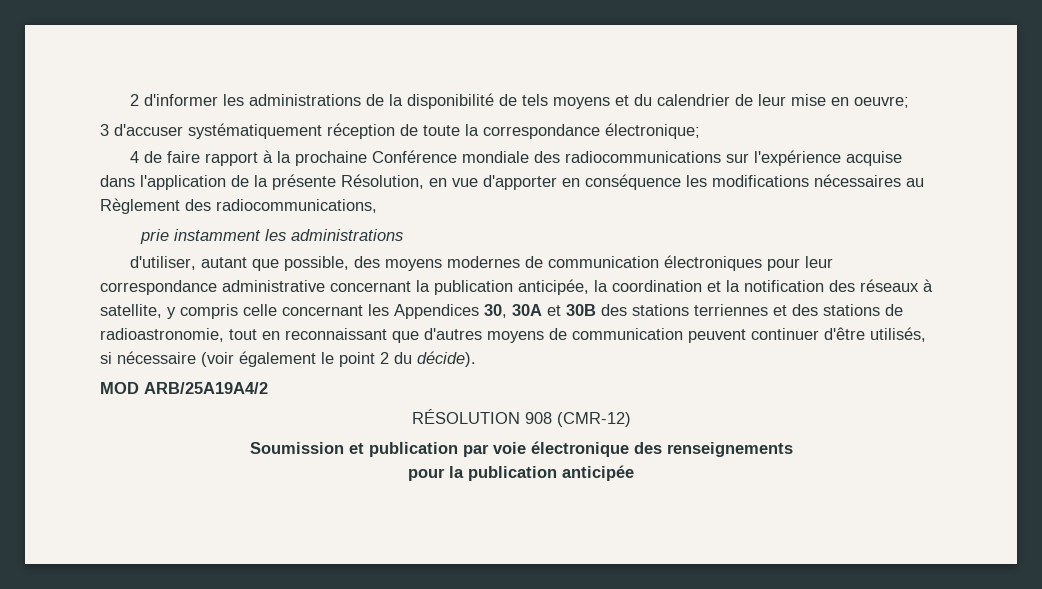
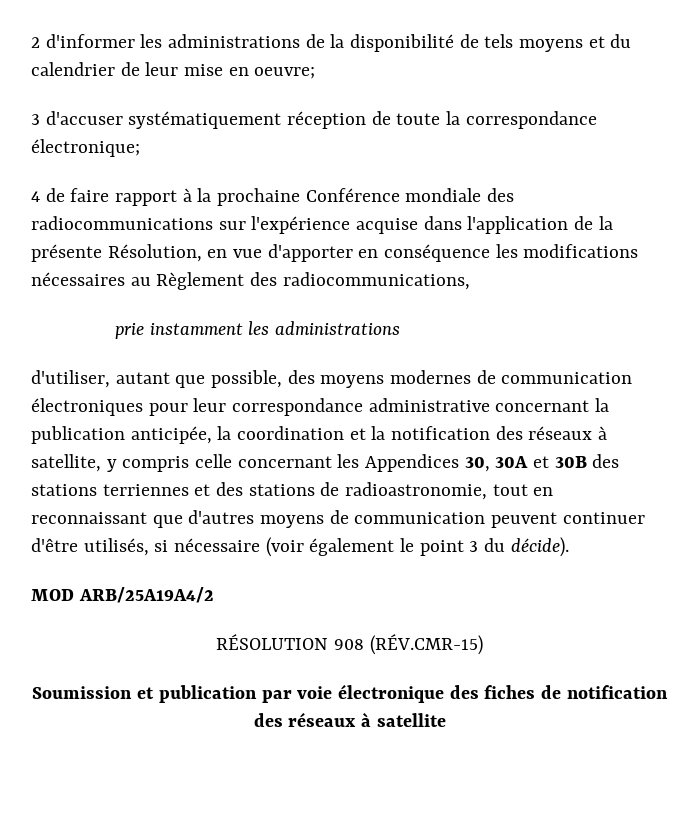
[380,352,389,364] 2 -> [469,541,479,552] 3
[556,412,631,427] (CMR-12) -> [369,634,483,655] (RÉV.CMR-15)
[666,442,793,457] [408,465,634,481] renseignements // pour la publication anticipée -> [484,685,668,699] [253,712,446,727] fiches de notification des réseaux à satellite

